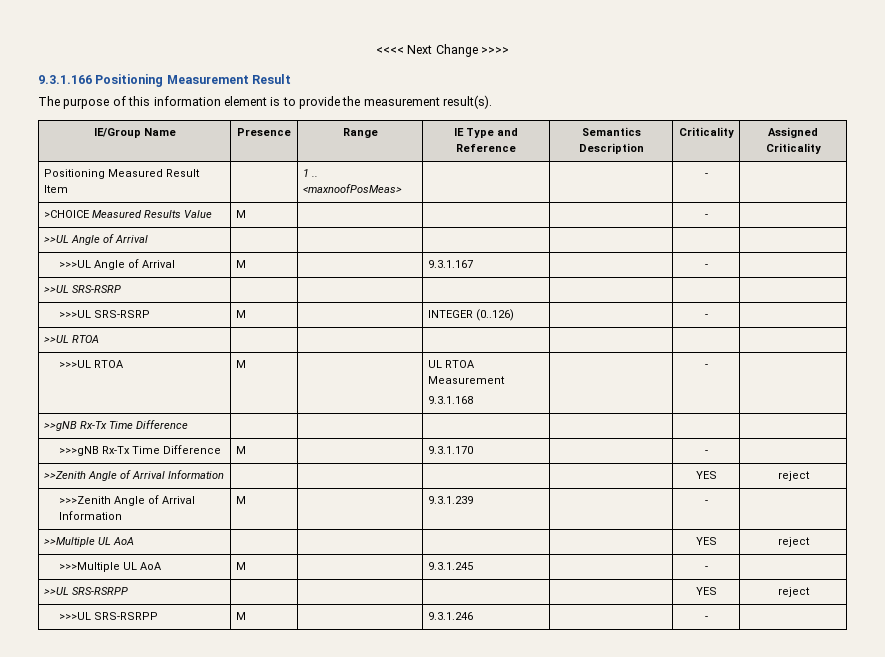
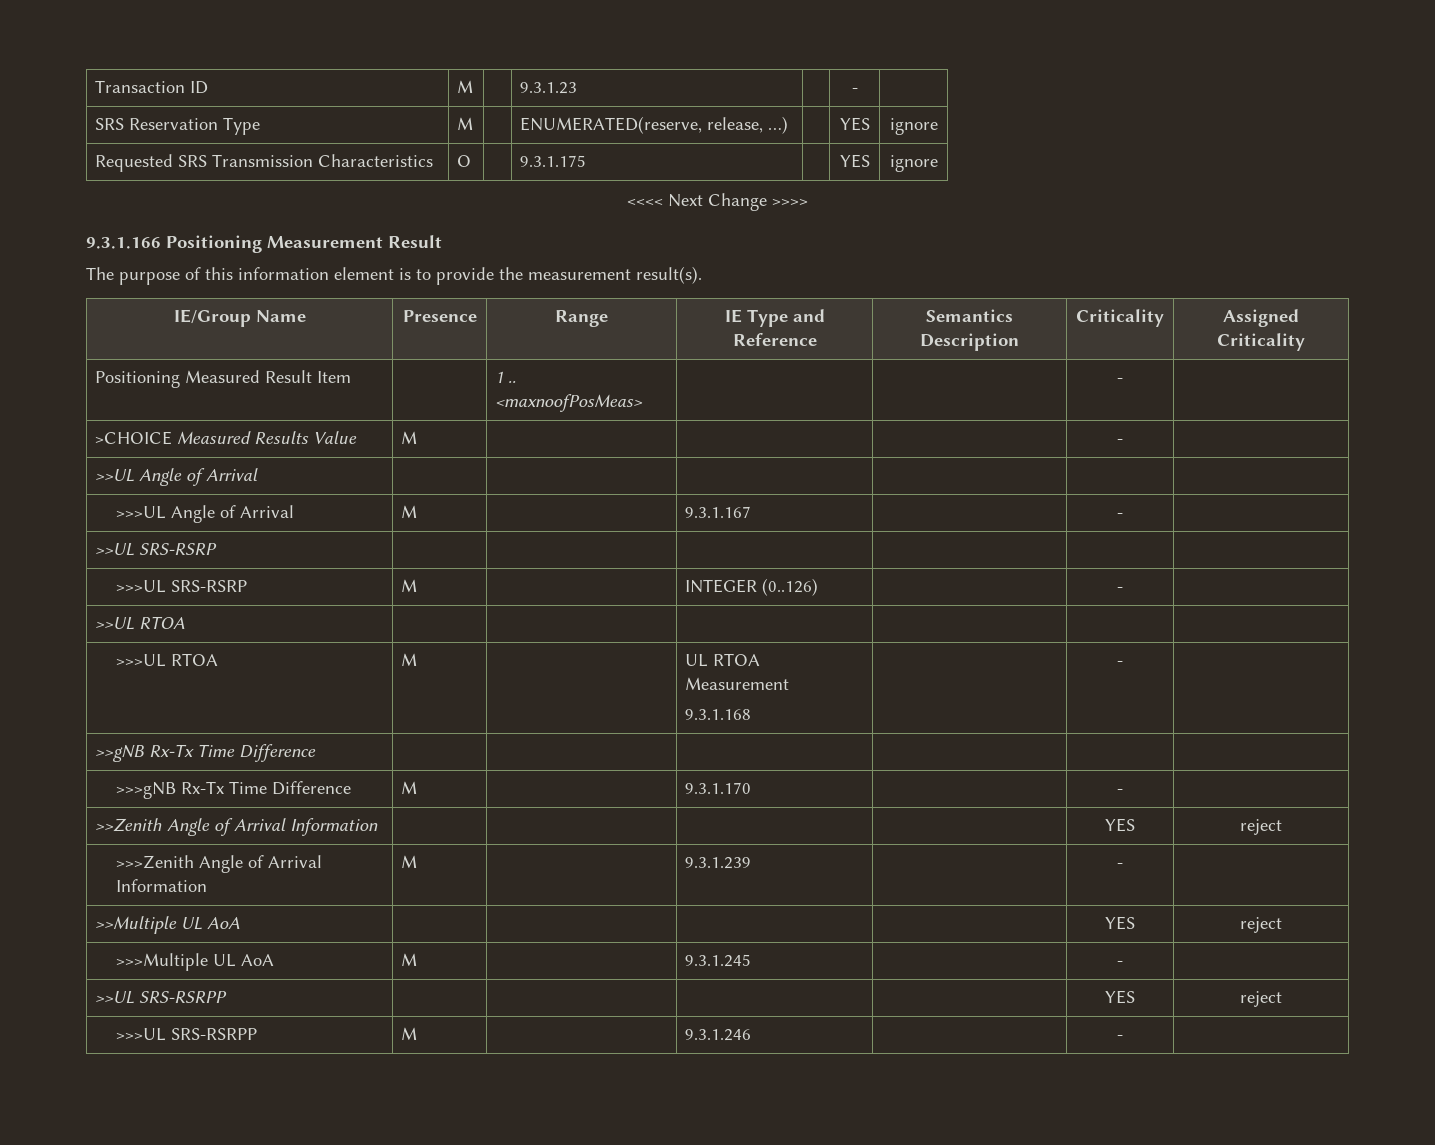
(375, 50) none -> [95,80,209,94] [457,80,474,93] [520,82,578,94] [851,88,858,93] [95,117,261,135] [457,117,474,130] [520,116,789,134] [839,117,870,131] [889,118,938,135] [95,154,434,172] [457,155,472,167] [520,155,587,167] [839,154,870,168] [889,155,938,172] Transaction ID | M | | 9.3.1.23 | | - | // SRS Reservation Type | M | | ENUMERATED(reserve, release, …) | | YES | ignore // Requested SRS Transmission Characteristics | O | | 9.3.1.175 | | YES | ignore //

